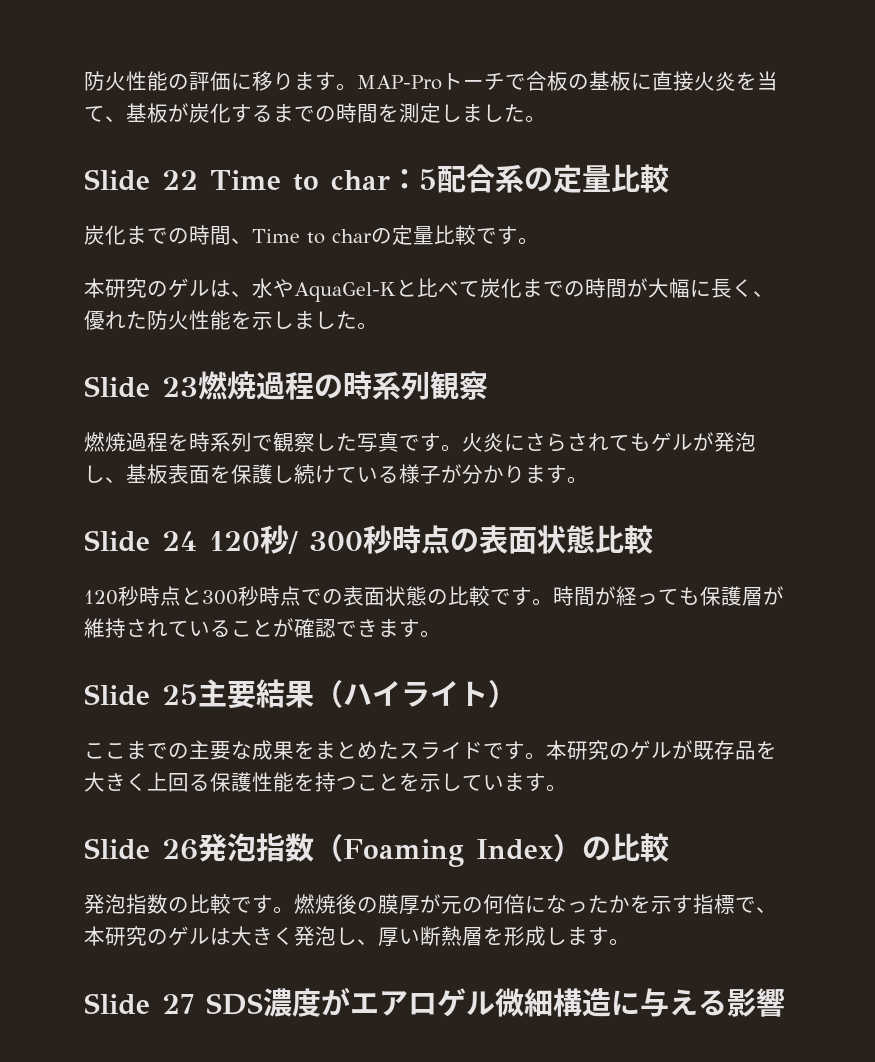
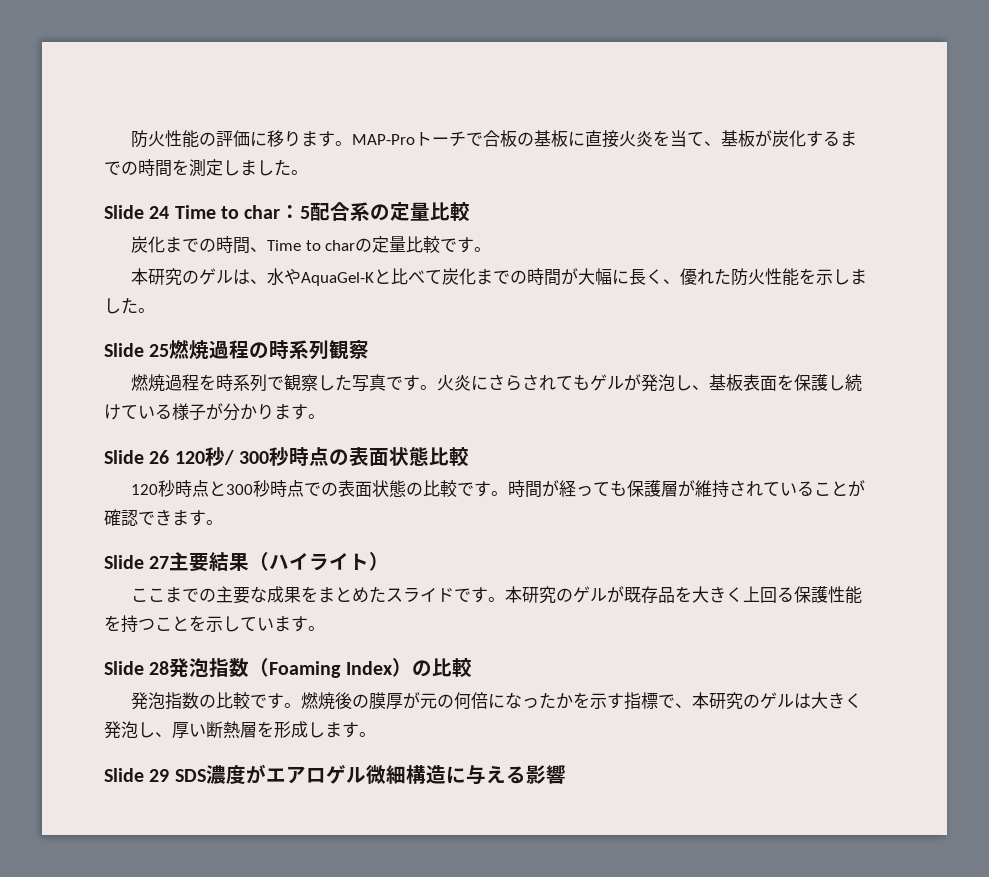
[162,170,198,190] 22 -> [149,206,170,219] 24
[162,377,198,397] 23 -> [149,344,170,357] 25
[162,531,197,551] 24 -> [149,450,170,464] 26
[162,684,198,705] 25 -> [149,556,170,569] 27
[162,839,198,860] 26 -> [149,661,170,675] 28
[162,994,194,1014] 27 -> [149,769,170,782] 29

